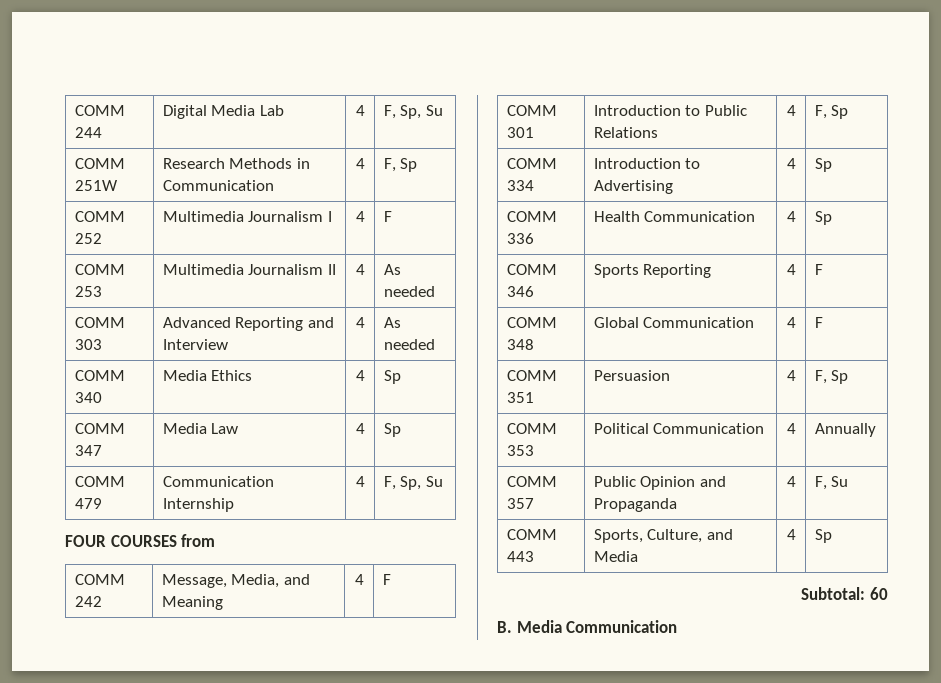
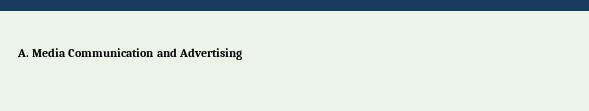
[74,105,125,116] [74,127,102,138] [162,105,284,119] [356,105,366,116] [383,105,443,119] [74,158,125,169] [74,180,118,191] [162,158,310,169] [162,180,274,191] [356,158,366,169] [383,158,418,172] [74,211,125,222] [74,233,102,244] [162,211,332,222] [356,211,366,222] [383,211,392,222] [74,264,125,275] [74,286,102,297] [162,264,336,275] [356,264,366,275] [383,264,401,275] [383,286,435,297] [74,317,125,328] [74,339,102,350] [162,317,334,331] [162,339,228,350] [356,317,366,328] [383,317,401,328] [383,339,435,350] [74,370,125,381] [74,392,102,403] [162,370,253,381] [356,370,366,381] [383,370,401,384] [74,423,125,434] [74,445,102,456] [162,423,239,434] [356,423,366,434] [383,423,401,437] [74,476,125,487] [74,498,102,509] [162,476,274,487] [162,498,234,512] [356,476,366,487] [383,476,443,490] [65,534,216,547] [74,574,125,585] [74,596,102,607] [161,574,310,588] [161,596,223,610] [355,574,365,585] [382,574,391,585] [506,105,557,116] [506,127,534,138] [593,105,747,116] [593,127,658,138] [787,105,797,116] [814,105,849,119] [506,158,557,169] [506,180,534,191] [593,158,701,169] [593,180,673,194] [787,158,797,169] [814,158,832,172] [506,211,557,222] [506,233,534,244] [593,211,756,222] [787,211,797,222] [814,211,832,225] [506,264,557,275] [506,286,534,297] [593,264,712,278] [787,264,797,275] [814,264,823,275] [506,317,557,328] [506,339,534,350] [593,317,755,328] [787,317,797,328] [814,317,823,328] [506,370,557,381] [506,392,534,403] [593,370,670,381] [787,370,797,381] [814,370,849,384] [506,423,557,434] [506,445,534,456] [593,423,765,434] [787,423,797,434] [814,423,876,437] [506,476,557,487] [506,498,534,509] [593,476,726,490] [593,498,677,512] [787,476,797,487] [814,476,849,490] [506,529,557,540] [506,551,534,562] [593,529,733,543] [593,551,638,562] [787,529,797,540] [814,529,832,543] [801,587,888,600] [497,620,678,633] COMM 244 | Digital Media Lab | 4 | F, Sp, Su // COMM 251W | Research Methods in Communication | 4 | F, Sp // COMM 252 | Multimedia Journalism I | 4 | F // COMM 253 | Multimedia Journalism II | 4 | As needed // COMM 303 | Advanced Reporting and Interview | 4 | As needed // COMM 340 | Media Ethics | 4 | Sp // COMM 347 | Media Law | 4 | Sp // COMM 479 | Communication Internship | 4 | F, Sp, Su // FOUR COURSES from // COMM 242 | Message, Media, and Meaning | 4 | F // COMM 301 | Introduction to Public Relations | 4 | F, Sp // COMM 334 | Introduction to Advertising | 4 | Sp // COMM 336 | Health Communication | 4 | Sp // COMM 346 | Sports Reporting | 4 | F // COMM 348 | Global Communication | 4 | F // COMM 351 | Persuasion | 4 | F, Sp // COMM 353 | Political Communication | 4 | Annually // COMM 357 | Public Opinion and Propaganda | 4 | F, Su // COMM 443 | Sports, Culture, and Media | 4 | Sp // Subtotal: 60 // B. Media Communication -> [17,48,242,60] A. Media Communication and Advertising

